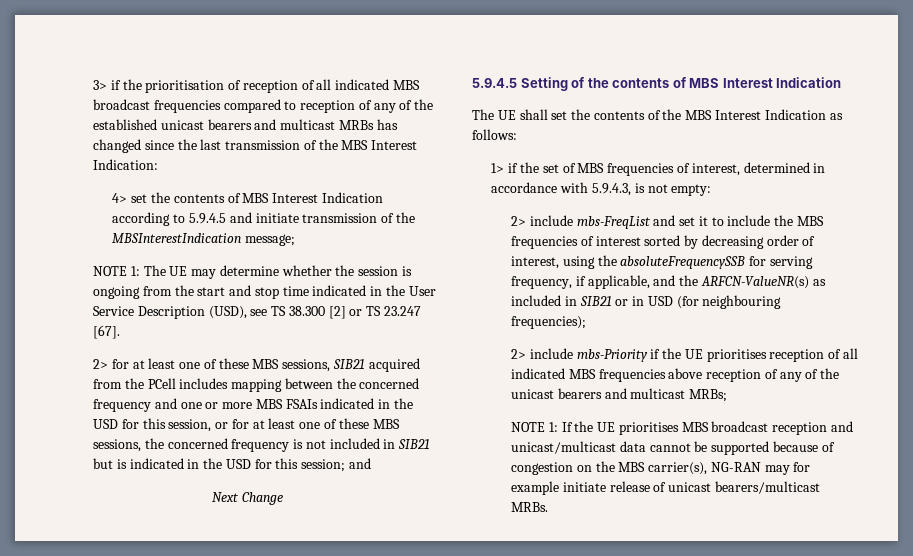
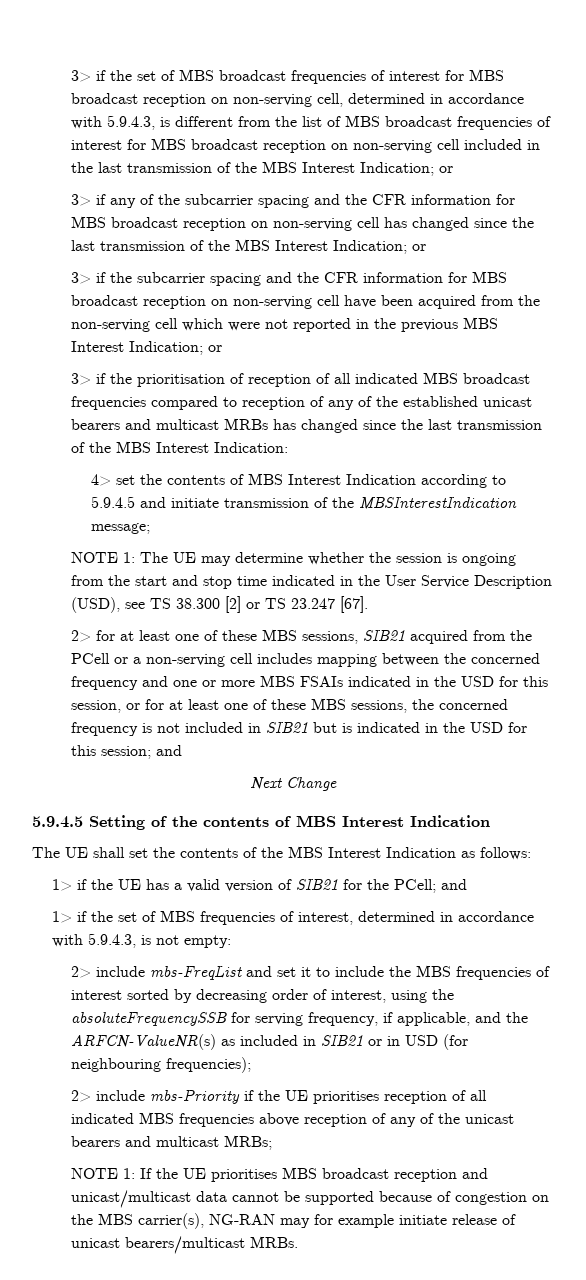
[92,79,142,90] 3> if the -> [71,69,505,84] [71,93,525,107] [71,115,552,130] [71,138,541,153] [71,161,454,176] [71,194,516,208] [71,216,535,231] [71,239,427,254] [71,271,508,286] [71,295,541,309] [71,317,499,332] [71,341,223,355] [71,373,133,385] 3> if the set of MBS broadcast frequencies of interest for MBS broadcast reception on non-serving cell, determined in accordance with 5.9.4.3, is different from the list of MBS broadcast frequencies of interest for MBS broadcast reception on non-serving cell included in the last transmission of the MBS Interest Indication; or // 3> if any of the subcarrier spacing and the CFR information for MBS broadcast reception on non-serving cell has changed since the last transmission of the MBS Interest Indication; or // 3> if the subcarrier spacing and the CFR information for MBS broadcast reception on non-serving cell have been acquired from the non-serving cell which were not reported in the previous MBS Interest Indication; or // 3> if the
(176, 383) none -> [114,653,254,667] or a non-serving cell
(517, 134) none -> [51,879,467,893] // 1> if the UE has a valid version of SIB21 for the PCell; and

